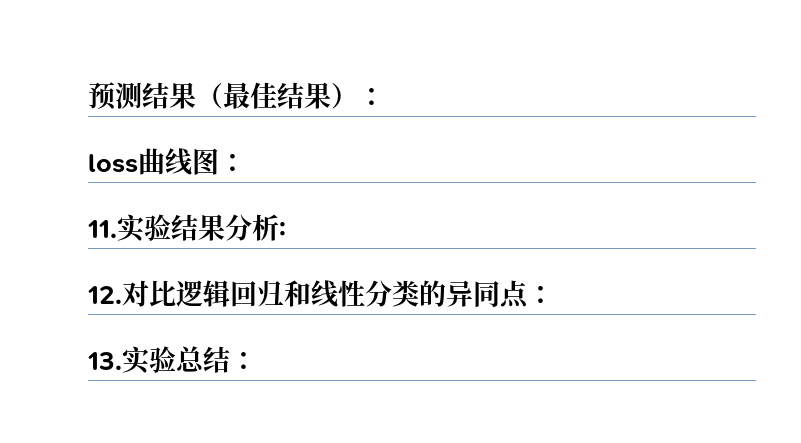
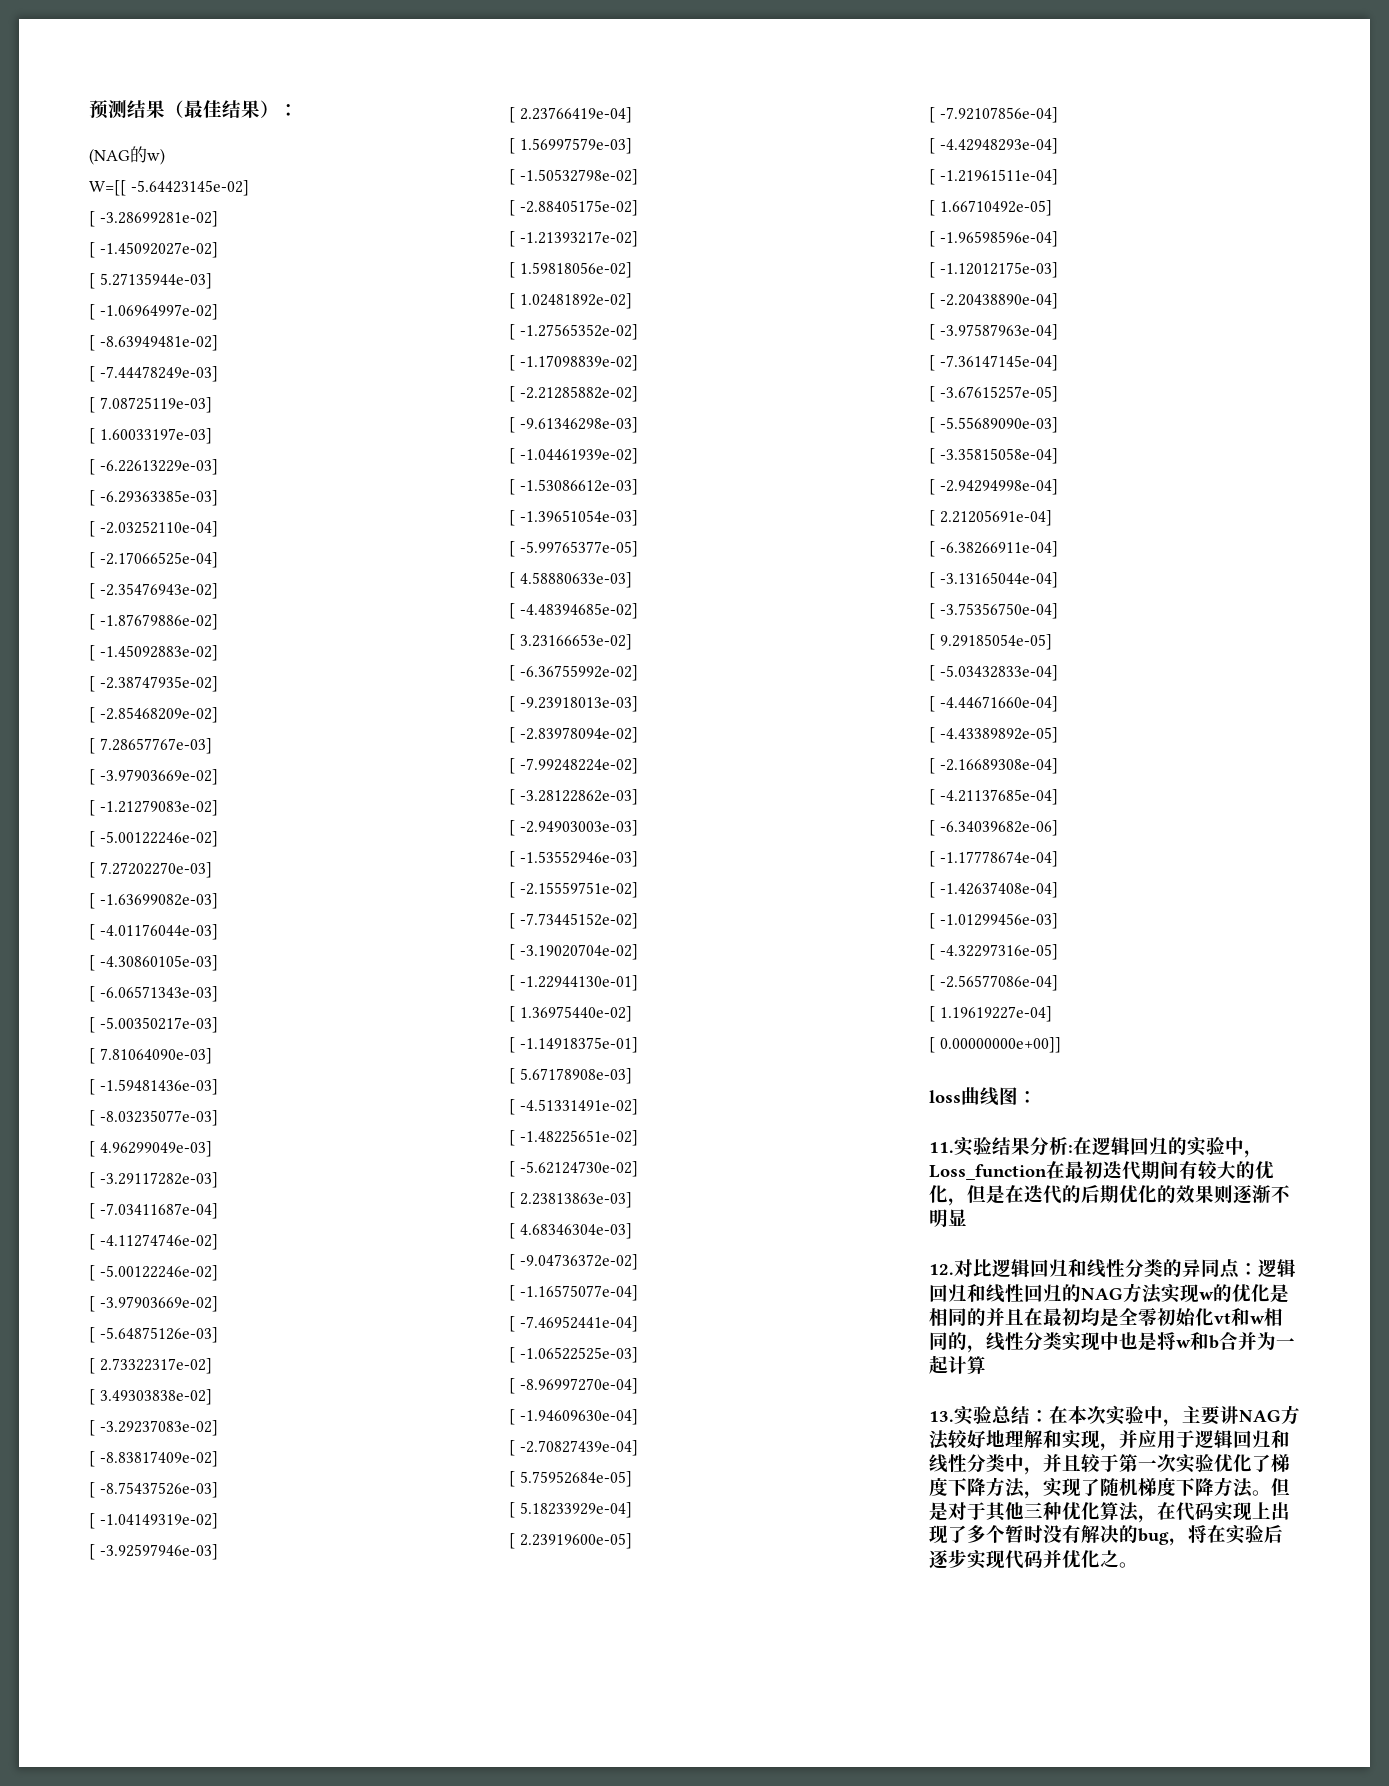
(385, 96) none -> [89,146,165,165] [89,180,249,196] [89,211,218,227] [89,242,218,258] [89,273,212,289] [89,304,218,320] [89,335,218,351] [89,366,218,382] [89,397,212,413] [89,428,212,444] [89,459,218,475] [89,490,218,506] [89,521,218,537] [89,552,218,568] [89,583,218,599] [89,614,218,630] [89,645,218,661] [89,676,218,692] [89,707,218,723] [89,738,212,754] [89,769,218,785] [89,800,218,816] [89,831,218,847] [89,862,212,878] [89,893,218,909] [89,924,218,940] [89,955,218,971] [89,986,218,1002] [89,1017,218,1033] [89,1048,212,1064] [89,1079,218,1095] [89,1110,218,1126] [89,1141,212,1157] [89,1172,218,1188] [89,1203,218,1219] [89,1234,218,1250] [89,1265,218,1281] [89,1296,218,1312] [89,1327,218,1343] [89,1358,212,1374] [89,1389,212,1405] [89,1420,218,1436] [89,1451,218,1467] [89,1482,218,1498] [89,1513,218,1529] [89,1544,218,1560] [509,107,632,123] [509,138,632,154] [509,169,638,185] [509,200,638,216] [509,231,638,247] [509,262,632,278] [509,293,632,309] [509,324,638,340] [509,355,638,371] [509,386,638,402] [509,417,638,433] [509,448,638,464] [509,479,638,495] [509,510,638,526] [509,541,638,557] [509,572,632,588] [509,603,638,619] [509,634,632,650] [509,665,638,681] [509,696,638,712] [509,727,638,743] [509,758,638,774] [509,789,638,805] [509,820,638,836] [509,851,638,867] [509,882,638,898] [509,913,638,929] [509,944,638,960] [509,975,638,991] [509,1006,632,1022] [509,1037,638,1053] [509,1068,632,1084] [509,1099,638,1115] [509,1130,638,1146] [509,1161,638,1177] [509,1192,632,1208] [509,1223,632,1239] [509,1254,638,1270] [509,1285,638,1301] [509,1316,638,1332] [509,1347,638,1363] [509,1378,638,1394] [509,1409,638,1425] [509,1440,638,1456] [509,1471,632,1487] [509,1502,632,1518] [509,1533,632,1549] [929,107,1058,123] [929,138,1058,154] [929,169,1058,185] [929,200,1052,216] [929,231,1058,247] [929,262,1058,278] [929,293,1058,309] [929,324,1058,340] [929,355,1058,371] [929,386,1058,402] [929,417,1058,433] [929,448,1058,464] [929,479,1058,495] [929,510,1052,526] [929,541,1058,557] [929,572,1058,588] [929,603,1058,619] [929,634,1052,650] [929,665,1058,681] [929,696,1058,712] [929,727,1058,743] [929,758,1058,774] [929,789,1058,805] [929,820,1058,836] [929,851,1058,867] [929,882,1058,898] [929,913,1058,929] [929,944,1058,960] [929,975,1058,991] [929,1006,1052,1022] [929,1037,1061,1053] // (NAG的w) // W=[[ -5.64423145e-02] // [ -3.28699281e-02] // [ -1.45092027e-02] // [ 5.27135944e-03] // [ -1.06964997e-02] // [ -8.63949481e-02] // [ -7.44478249e-03] // [ 7.08725119e-03] // [ 1.60033197e-03] // [ -6.22613229e-03] // [ -6.29363385e-03] // [ -2.03252110e-04] // [ -2.17066525e-04] // [ -2.35476943e-02] // [ -1.87679886e-02] // [ -1.45092883e-02] // [ -2.38747935e-02] // [ -2.85468209e-02] // [ 7.28657767e-03] // [ -3.97903669e-02] // [ -1.21279083e-02] // [ -5.00122246e-02] // [ 7.27202270e-03] // [ -1.63699082e-03] // [ -4.01176044e-03] // [ -4.30860105e-03] // [ -6.06571343e-03] // [ -5.00350217e-03] // [ 7.81064090e-03] // [ -1.59481436e-03] // [ -8.03235077e-03] // [ 4.96299049e-03] // [ -3.29117282e-03] // [ -7.03411687e-04] // [ -4.11274746e-02] // [ -5.00122246e-02] // [ -3.97903669e-02] // [ -5.64875126e-03] // [ 2.73322317e-02] // [ 3.49303838e-02] // [ -3.29237083e-02] // [ -8.83817409e-02] // [ -8.75437526e-03] // [ -1.04149319e-02] // [ -3.92597946e-03] // [ 2.23766419e-04] // [ 1.56997579e-03] // [ -1.50532798e-02] // [ -2.88405175e-02] // [ -1.21393217e-02] // [ 1.59818056e-02] // [ 1.02481892e-02] // [ -1.27565352e-02] // [ -1.17098839e-02] // [ -2.21285882e-02] // [ -9.61346298e-03] // [ -1.04461939e-02] // [ -1.53086612e-03] // [ -1.39651054e-03] // [ -5.99765377e-05] // [ 4.58880633e-03] // [ -4.48394685e-02] // [ 3.23166653e-02] // [ -6.36755992e-02] // [ -9.23918013e-03] // [ -2.83978094e-02] // [ -7.99248224e-02] // [ -3.28122862e-03] // [ -2.94903003e-03] // [ -1.53552946e-03] // [ -2.15559751e-02] // [ -7.73445152e-02] // [ -3.19020704e-02] // [ -1.22944130e-01] // [ 1.36975440e-02] // [ -1.14918375e-01] // [ 5.67178908e-03] // [ -4.51331491e-02] // [ -1.48225651e-02] // [ -5.62124730e-02] // [ 2.23813863e-03] // [ 4.68346304e-03] // [ -9.04736372e-02] // [ -1.16575077e-04] // [ -7.46952441e-04] // [ -1.06522525e-03] // [ -8.96997270e-04] // [ -1.94609630e-04] // [ -2.70827439e-04] // [ 5.75952684e-05] // [ 5.18233929e-04] // [ 2.23919600e-05] // [ -7.92107856e-04] // [ -4.42948293e-04] // [ -1.21961511e-04] // [ 1.66710492e-05] // [ -1.96598596e-04] // [ -1.12012175e-03] // [ -2.20438890e-04] // [ -3.97587963e-04] // [ -7.36147145e-04] // [ -3.67615257e-05] // [ -5.55689090e-03] // [ -3.35815058e-04] // [ -2.94294998e-04] // [ 2.21205691e-04] // [ -6.38266911e-04] // [ -3.13165044e-04] // [ -3.75356750e-04] // [ 9.29185054e-05] // [ -5.03432833e-04] // [ -4.44671660e-04] // [ -4.43389892e-05] // [ -2.16689308e-04] // [ -4.21137685e-04] // [ -6.34039682e-06] // [ -1.17778674e-04] // [ -1.42637408e-04] // [ -1.01299456e-03] // [ -4.32297316e-05] // [ -2.56577086e-04] // [ 1.19619227e-04] // [ 0.00000000e+00]]
(286, 230) none -> [1073,1137,1263,1158] [929,1161,1274,1180] [929,1185,1291,1206] [929,1209,967,1227] 在逻辑回归的实验中，Loss_function在最初迭代期间有较大的优化，但是在迭代的后期优化的效果则逐渐不明显
[87,346,257,374] // 13.实验总结： -> [1258,1259,1296,1278] [929,1283,1289,1304] [929,1307,1283,1327] [929,1331,1295,1353] [929,1355,986,1374] [929,1405,1300,1427] [929,1429,1290,1451] [929,1453,1290,1475] [929,1477,1290,1499] [929,1501,1290,1523] [929,1525,1283,1546] [929,1549,1138,1569] 逻辑回归和线性回归的NAG方法实现w的优化是相同的并且在最初均是全零初始化vt和w相同的，线性分类实现中也是将w和b合并为一起计算 // 13.实验总结：在本次实验中，主要讲NAG方法较好地理解和实现，并应用于逻辑回归和线性分类中，并且较于第一次实验优化了梯度下降方法，实现了随机梯度下降方法。但是对于其他三种优化算法，在代码实现上出现了多个暂时没有解决的bug，将在实验后逐步实现代码并优化之。

